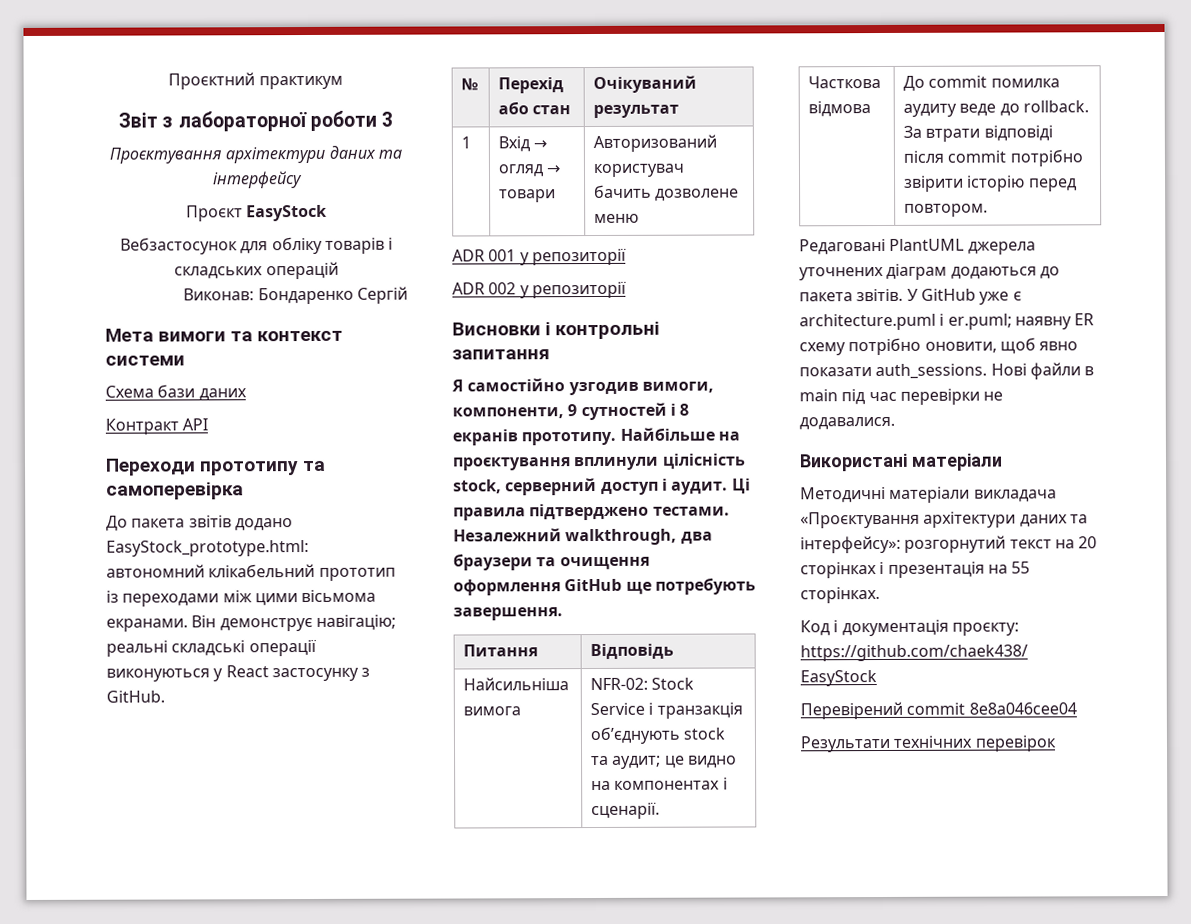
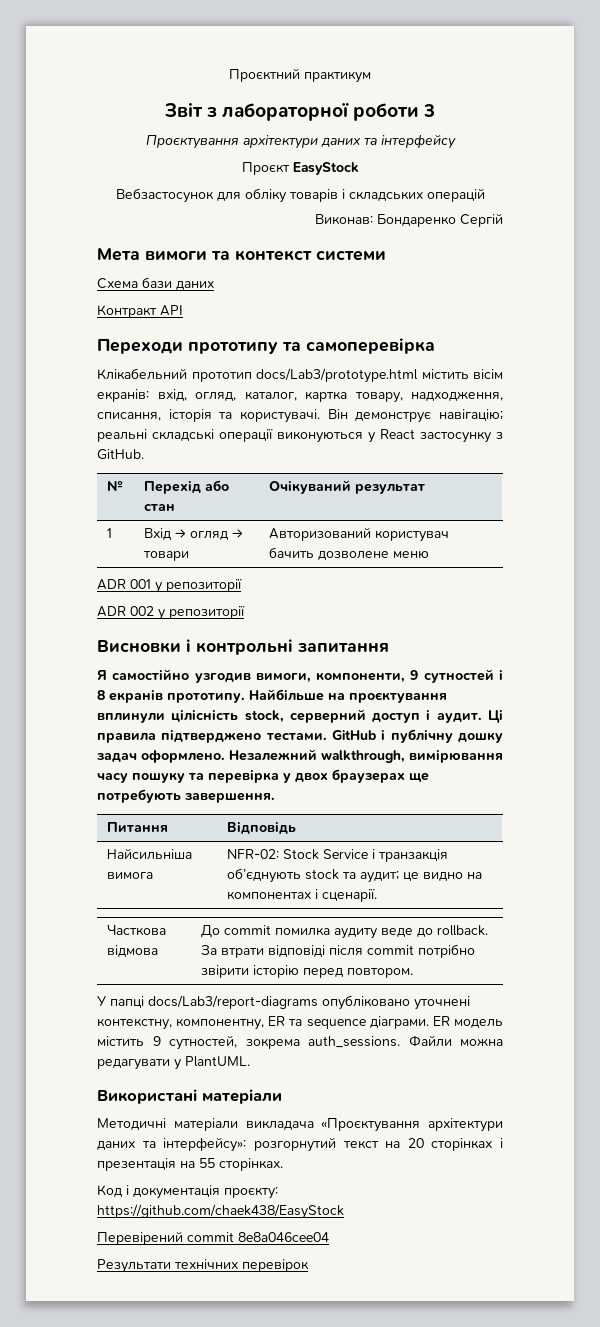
[106,515,293,531] [106,540,309,557] [106,563,396,581] [106,589,377,607] [106,618,188,632] До пакета звітів додано EasyStock_prototype.html: автономний клікабельний прототип із переходами між цими вісьмома екранами. -> [97,368,503,383] [97,389,503,403] [97,409,320,423] Клікабельний прототип docs/Lab3/prototype.html містить вісім екранів: вхід, огляд, каталог, картка товару, надходження, списання, історія та користувачі.
[453,528,713,546] [453,553,650,571] [453,578,623,596] Незалежний walkthrough, два браузери та очищення оформлення GitHub -> [332,729,503,743] [97,749,503,763] [97,769,405,783] GitHub і публічну дошку задач оформлено. Незалежний walkthrough, вимірювання часу пошуку та перевірка у двох браузерах
[799,238,1036,255] [799,263,1060,281] [799,288,1022,305] [799,313,1095,331] [799,337,1079,356] [799,362,1095,380] [799,388,1004,405] [799,416,895,430] Редаговані PlantUML джерела уточнених діаграм додаються до пакета звітів. У GitHub уже є architecture.puml і er.puml; наявну ER схему потрібно оновити, щоб явно показати auth_sessions. Нові файли в main під час перевірки не додавалися. -> [97,995,470,1010] [97,1016,504,1030] [97,1035,503,1050] [97,1056,250,1070] У папці docs/Lab3/report-diagrams опубліковано уточнені контекстну, компонентну, ER та sequence діаграми. ER модель містить 9 сутностей, зокрема auth_sessions. Файли можна редагувати у PlantUML.

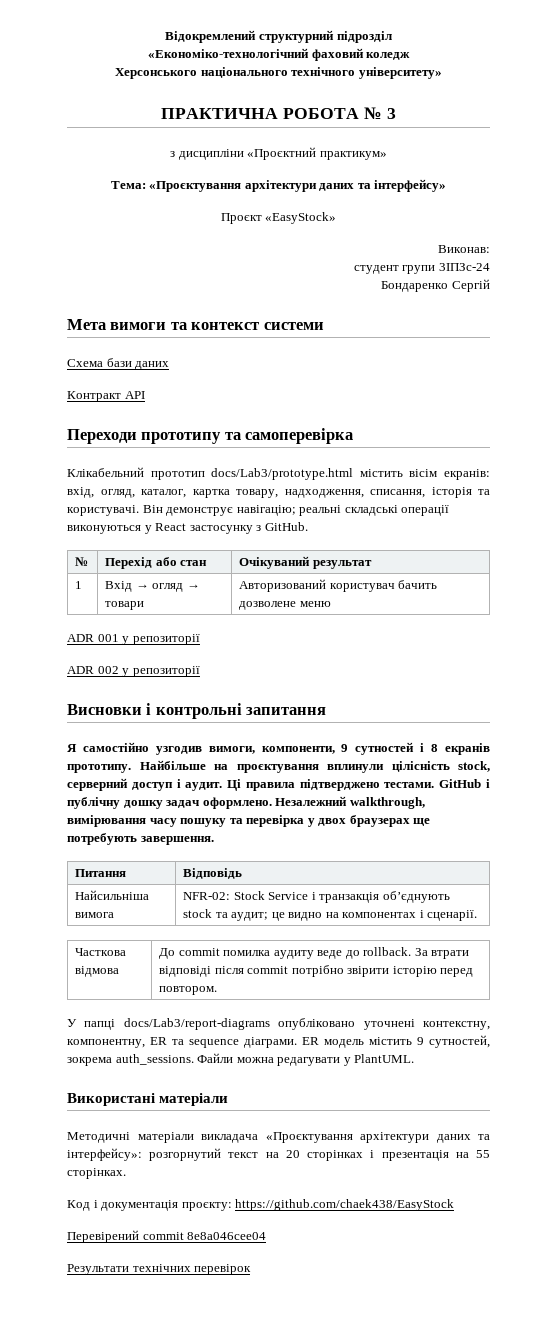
[229,68,371,83] [163,103,436,121] [145,134,456,149] Проєктний практикум // Звіт з лабораторної роботи 3 // Проєктування архітектури даних та інтерфейсу -> [165,30,392,43] [147,48,411,61] [115,67,442,79] [161,107,396,119] [170,147,387,160] [110,179,447,192] Відокремлений структурний підрозділ // «Економіко-технологічний фаховий коледж // Херсонського національного технічного університету» // ПРАКТИЧНА РОБОТА № 3 // з дисципліни «Проєктний практикум» // Тема: «Проєктування архітектури даних та інтерфейсу»
[292,162,359,175] [115,188,485,203] [315,214,373,225] EasyStock // Вебзастосунок для обліку товарів і складських операцій // Виконав: -> [265,212,337,224] [438,245,490,253] [353,263,490,274] «EasyStock» // Виконав: // студент групи 3ІПЗс-24 //

